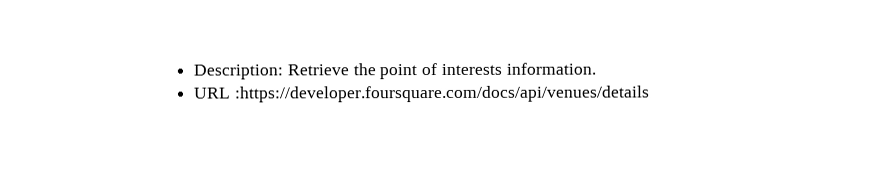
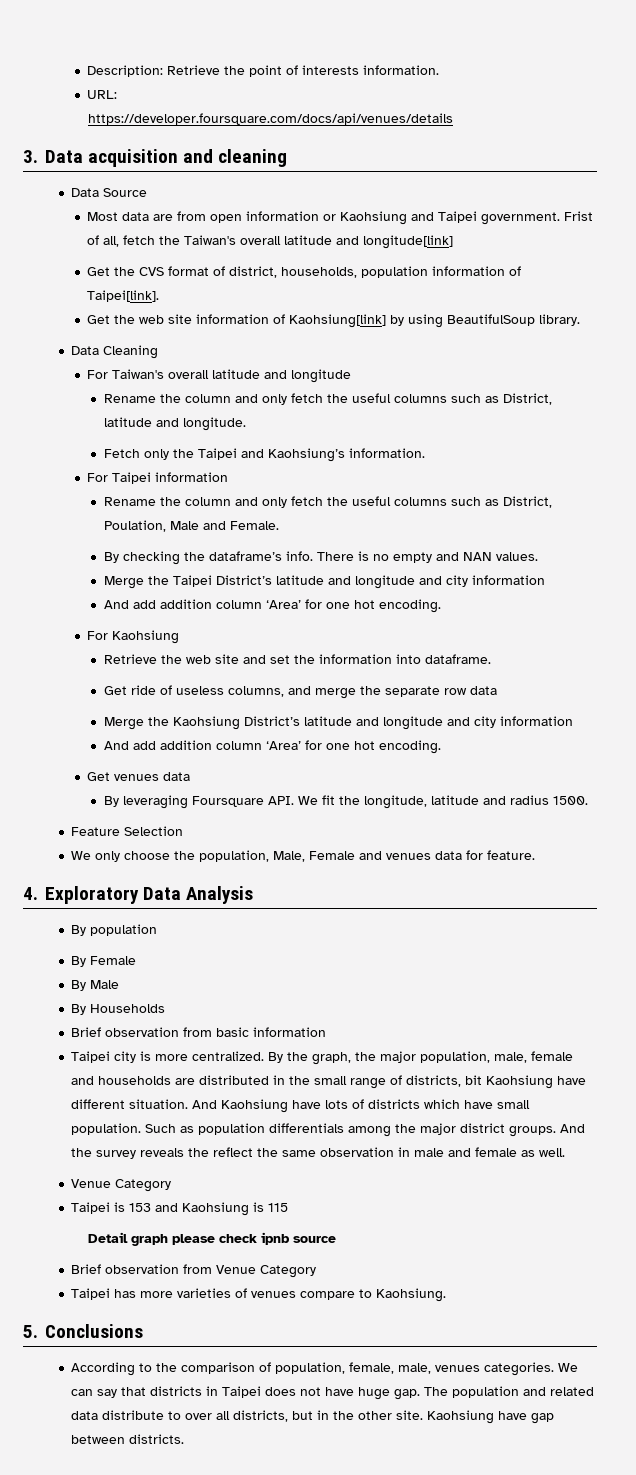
[193,85,650,103] URL :https://developer.foursquare.com/docs/api/venues/details -> [87,90,118,99] [88,113,454,125] [23,149,288,167] [71,188,148,197] [87,211,594,225] [87,235,454,249] [87,266,522,278] [87,290,160,302] [87,314,581,328] [71,345,159,359] [87,369,352,383] [103,393,552,405] [103,417,246,431] [103,448,425,462] [87,472,229,484] [103,496,552,508] [103,520,279,532] [103,551,538,565] [103,575,545,589] [103,599,441,613] [87,630,180,644] [103,654,491,664] [103,685,497,699] [103,716,573,730] [103,740,441,754] [87,772,191,781] [103,795,588,809] [71,826,184,836] [71,850,536,862] [23,886,254,904] [71,924,158,936] [71,956,137,967] [71,980,120,991] [71,1004,166,1015] [71,1027,327,1037] [71,1051,574,1065] [71,1075,587,1089] [71,1099,531,1113] [71,1123,586,1137] [71,1147,566,1159] [71,1179,172,1192] [71,1202,289,1216] [88,1232,337,1246] [71,1264,317,1278] [71,1288,447,1302] [23,1324,143,1338] [71,1362,579,1376] [71,1386,595,1400] [71,1410,555,1424] [71,1434,185,1444] URL: // https://developer.foursquare.com/docs/api/venues/details // 3. Data acquisition and cleaning // Data Source // Most data are from open information or Kaohsiung and Taipei government. Frist of all, fetch the Taiwan's overall latitude and longitude[link] // Get the CVS format of district, households, population information of Taipei[link]. // Get the web site information of Kaohsiung[link] by using BeautifulSoup library. // Data Cleaning // For Taiwan's overall latitude and longitude // Rename the column and only fetch the useful columns such as District, latitude and longitude. // Fetch only the Taipei and Kaohsiung’s information. // For Taipei information // Rename the column and only fetch the useful columns such as District, Poulation, Male and Female. // By checking the dataframe’s info. There is no empty and NAN values. // Merge the Taipei District’s latitude and longitude and city information // And add addition column ‘Area’ for one hot encoding. // For Kaohsiung // Retrieve the web site and set the information into dataframe. // Get ride of useless columns, and merge the separate row data // Merge the Kaohsiung District’s latitude and longitude and city information // And add addition column ‘Area’ for one hot encoding. // Get venues data // By leveraging Foursquare API. We fit the longitude, latitude and radius 1500. // Feature Selection // We only choose the population, Male, Female and venues data for feature. // 4. Exploratory Data Analysis // By population // By Female // By Male // By Households // Brief observation from basic information // Taipei city is more centralized. By the graph, the major population, male, female and households are distributed in the small range of districts, bit Kaohsiung have different situation. And Kaohsiung have lots of districts which have small population. Such as population differentials among the major district groups. And the survey reveals the reflect the same observation in male and female as well. // Venue Category // Taipei is 153 and Kaohsiung is 115 // Detail graph please check ipnb source // Brief observation from Venue Category // Taipei has more varieties of venues compare to Kaohsiung. // 5. Conclusions // According to the comparison of population, female, male, venues categories. We can say that districts in Taipei does not have huge gap. The population and related data distribute to over all districts, but in the other site. Kaohsiung have gap between districts.

